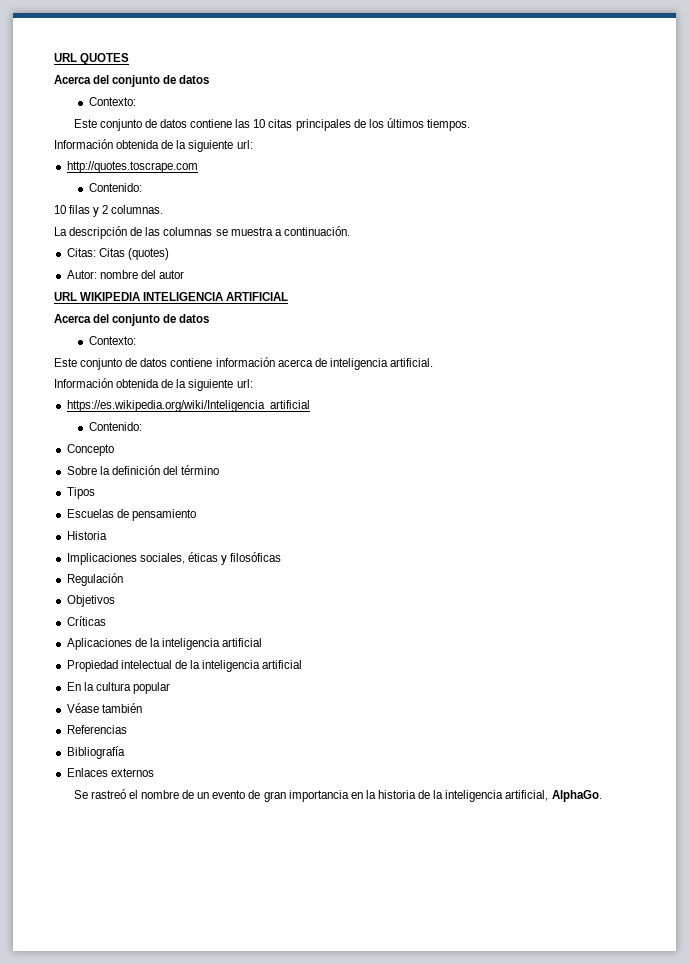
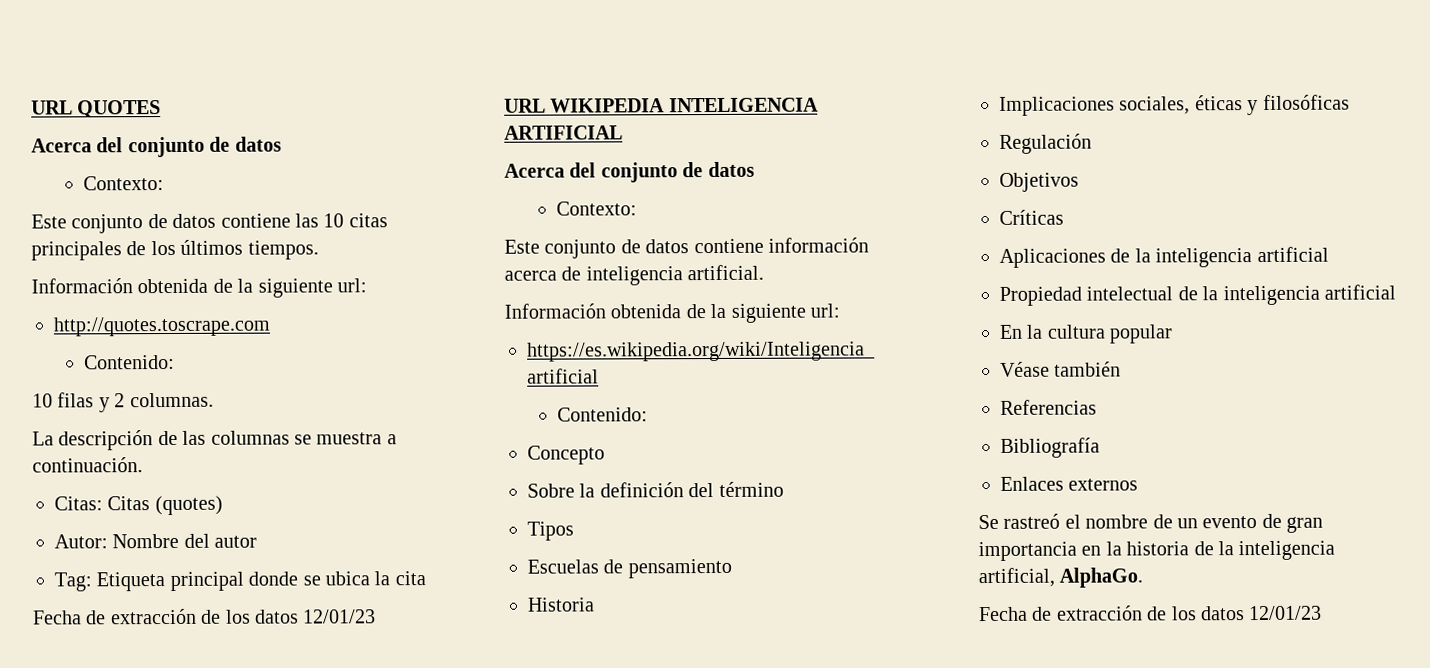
[99,270,138,279] nombre -> [112,533,180,549] Nombre
(184, 274) none -> [54,571,426,592] [33,608,377,625] // Tag: Etiqueta principal donde se ubica la cita // Fecha de extracción de los datos 12/01/23
(602, 796) none -> [979,605,1323,622] // Fecha de extracción de los datos 12/01/23

